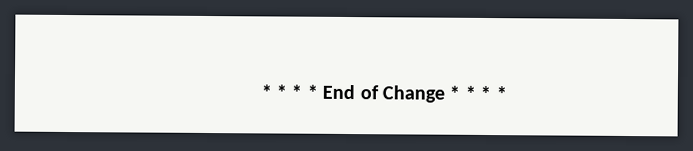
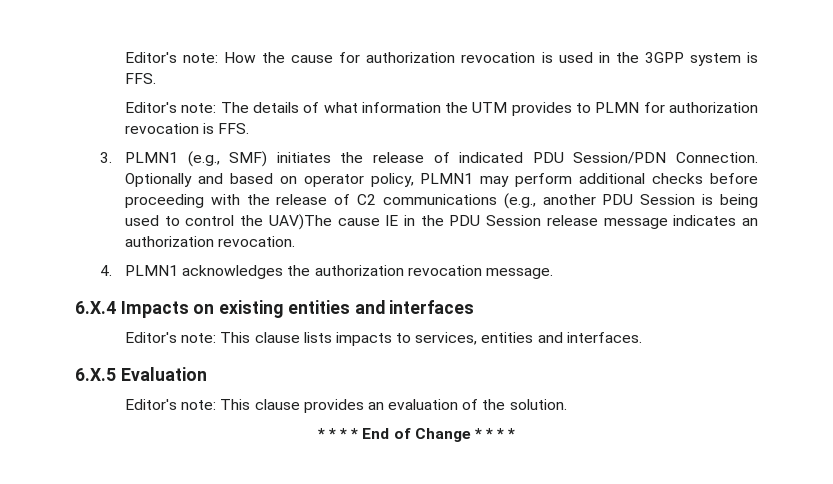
(260, 91) none -> [124,52,759,66] [124,73,156,84] [124,102,759,116] [124,123,250,134] [99,151,758,167] [124,173,758,187] [124,193,758,209] [124,214,758,230] [124,236,296,247] [99,265,553,279] [75,300,475,318] [124,332,642,346] [75,367,207,381] [124,399,567,413] Editor's note: How the cause for authorization revocation is used in the 3GPP system is FFS. // Editor's note: The details of what information the UTM provides to PLMN for authorization revocation is FFS. // 3. PLMN1 (e.g., SMF) initiates the release of indicated PDU Session/PDN Connection. Optionally and based on operator policy, PLMN1 may perform additional checks before proceeding with the release of C2 communications (e.g., another PDU Session is being used to control the UAV)The cause IE in the PDU Session release message indicates an authorization revocation. // 4. PLMN1 acknowledges the authorization revocation message. // 6.X.4 Impacts on existing entities and interfaces // Editor's note: This clause lists impacts to services, entities and interfaces. // 6.X.5 Evaluation // Editor's note: This clause provides an evaluation of the solution. //

